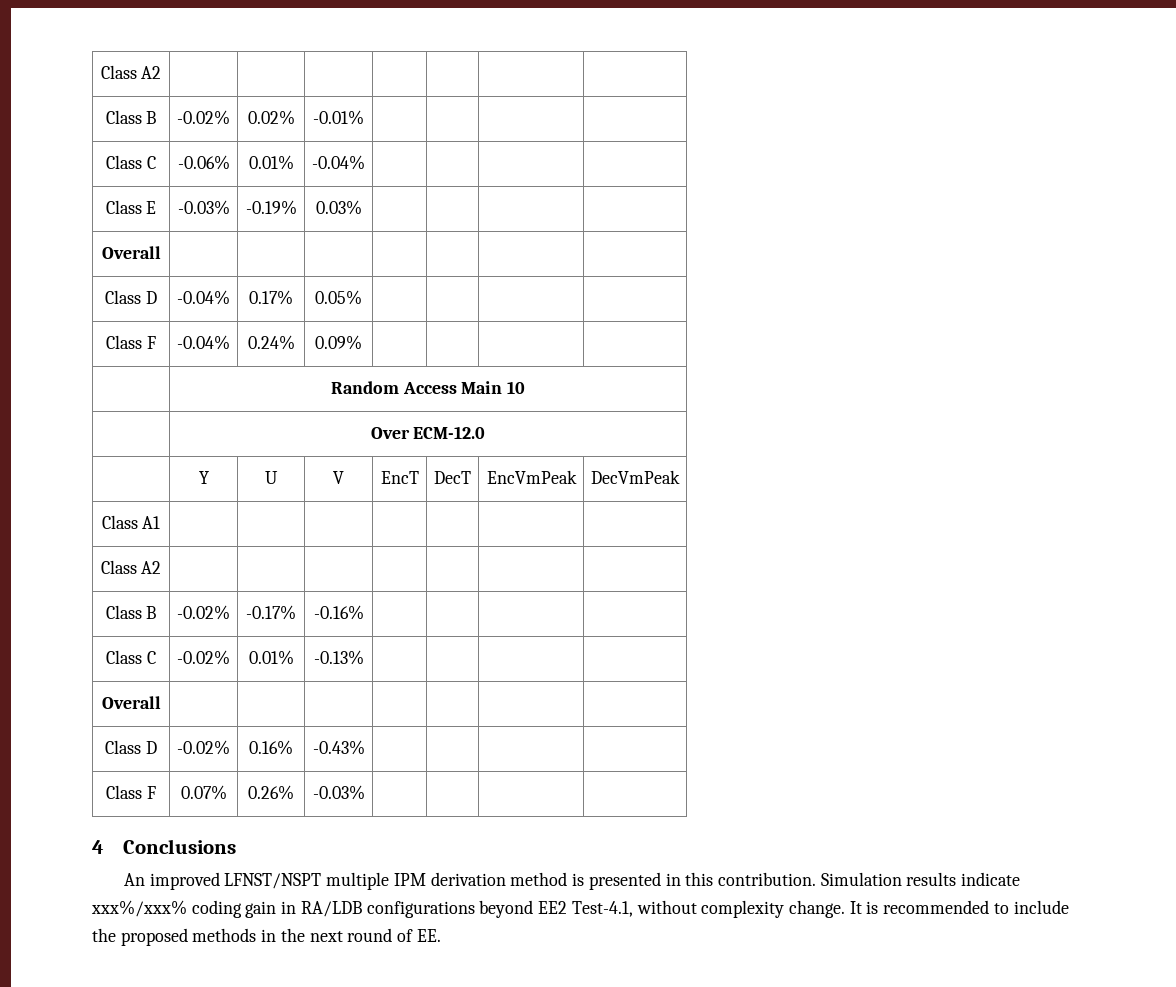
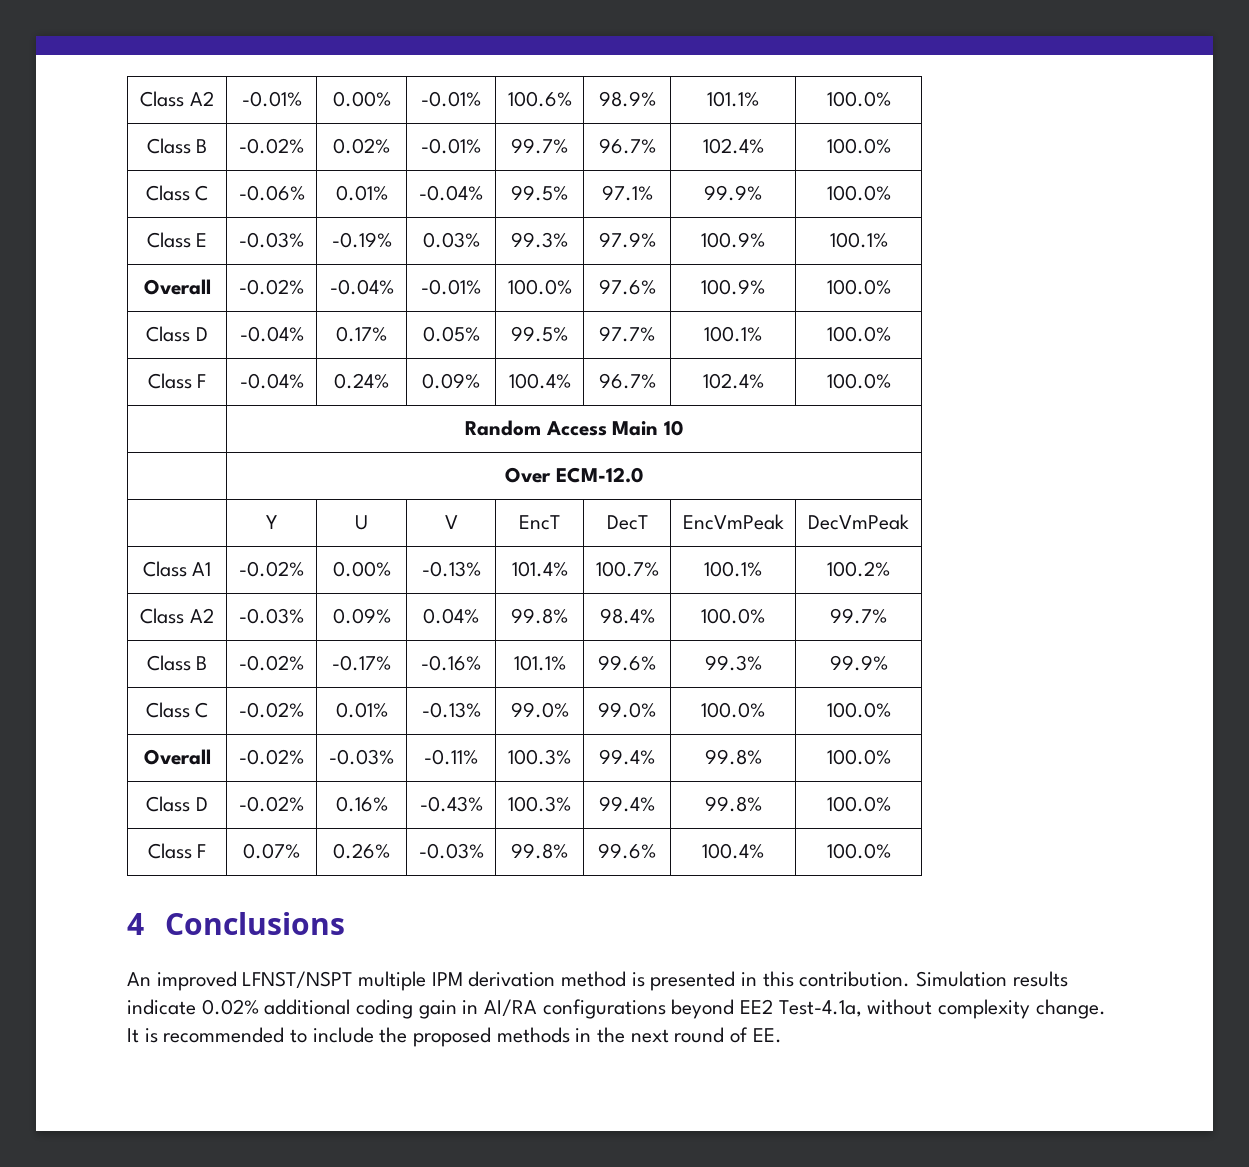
[100,65,162,79] Class A2 | | | | | | | -> [140,91,214,107] [241,91,302,107] [332,91,391,107] [421,91,481,107] [507,91,572,107] [598,91,656,107] [707,91,759,107] [826,91,891,107] Class A2 | -0.01% | 0.00% | -0.01% | 100.6% | 98.9% | 101.1% | 100.0%
(364, 117) | | | -> [511,138,568,154] [598,138,656,154] [702,138,764,154] [826,138,891,154] 99.7% | 96.7% | 102.4% | 100.0%
(365, 162) | | | -> [511,185,568,201] [601,185,653,201] [704,185,762,201] [826,185,891,201] 99.5% | 97.1% | 99.9% | 100.0%
[101,246,161,259] | | | // Overall | | | | | | | -> [511,232,568,248] [598,232,656,248] [701,232,765,248] [829,232,888,248] [143,279,211,295] [239,279,304,295] [329,279,394,295] [421,279,481,295] [507,279,572,295] [598,279,656,295] [701,279,765,295] [826,279,891,295] 99.3% | 97.9% | 100.9% | 100.1% // Overall | -0.02% | -0.04% | -0.01% | 100.0% | 97.6% | 100.9% | 100.0%
(362, 297) | | | -> [511,326,568,342] [599,326,655,342] [704,326,762,342] [826,326,891,342] 99.5% | 97.7% | 100.1% | 100.0%
(362, 342) | | | -> [508,373,571,389] [598,373,656,389] [702,373,764,389] [826,373,891,389] 100.4% | 96.7% | 102.4% | 100.0%
[100,560,162,574] | | | | | | // Class A2 | | | | | | | -> [239,561,304,577] [332,561,391,577] [421,561,481,577] [511,561,568,577] [595,561,659,577] [704,561,762,577] [827,561,890,577] [140,608,214,624] [239,608,304,624] [332,608,391,624] [423,608,479,624] [511,608,568,624] [599,608,655,624] [701,608,765,624] [830,608,887,624] -0.02% | 0.00% | -0.13% | 101.4% | 100.7% | 100.1% | 100.2% // Class A2 | -0.03% | 0.09% | 0.04% | 99.8% | 98.4% | 100.0% | 99.7%
(364, 612) | | | -> [513,655,566,671] [598,655,656,671] [704,655,762,671] [829,655,888,671] 101.1% | 99.6% | 99.3% | 99.9%
[101,696,161,709] | | | // Overall | | | | | | | -> [510,702,569,718] [598,702,656,718] [701,702,765,718] [826,702,891,718] [143,749,211,765] [239,749,304,765] [329,749,394,765] [424,749,478,765] [508,749,571,765] [599,749,655,765] [704,749,762,765] [826,749,891,765] 99.0% | 99.0% | 100.0% | 100.0% // Overall | -0.02% | -0.03% | -0.11% | 100.3% | 99.4% | 99.8% | 100.0%
(365, 747) | | | -> [508,796,571,812] [599,796,655,812] [704,796,762,812] [826,796,891,812] 100.3% | 99.4% | 99.8% | 100.0%
(365, 792) | | | -> [511,843,568,859] [598,843,656,859] [702,843,764,859] [826,843,891,859] 99.8% | 99.6% | 100.4% | 100.0%
[91,900,187,917] xxx%/xxx% -> [201,999,351,1015] 0.02% additional
[300,901,362,917] RA/LDB -> [484,999,538,1017] AI/RA
[571,901,633,917] Test-4.1, -> [778,1000,862,1017] Test-4.1a,

